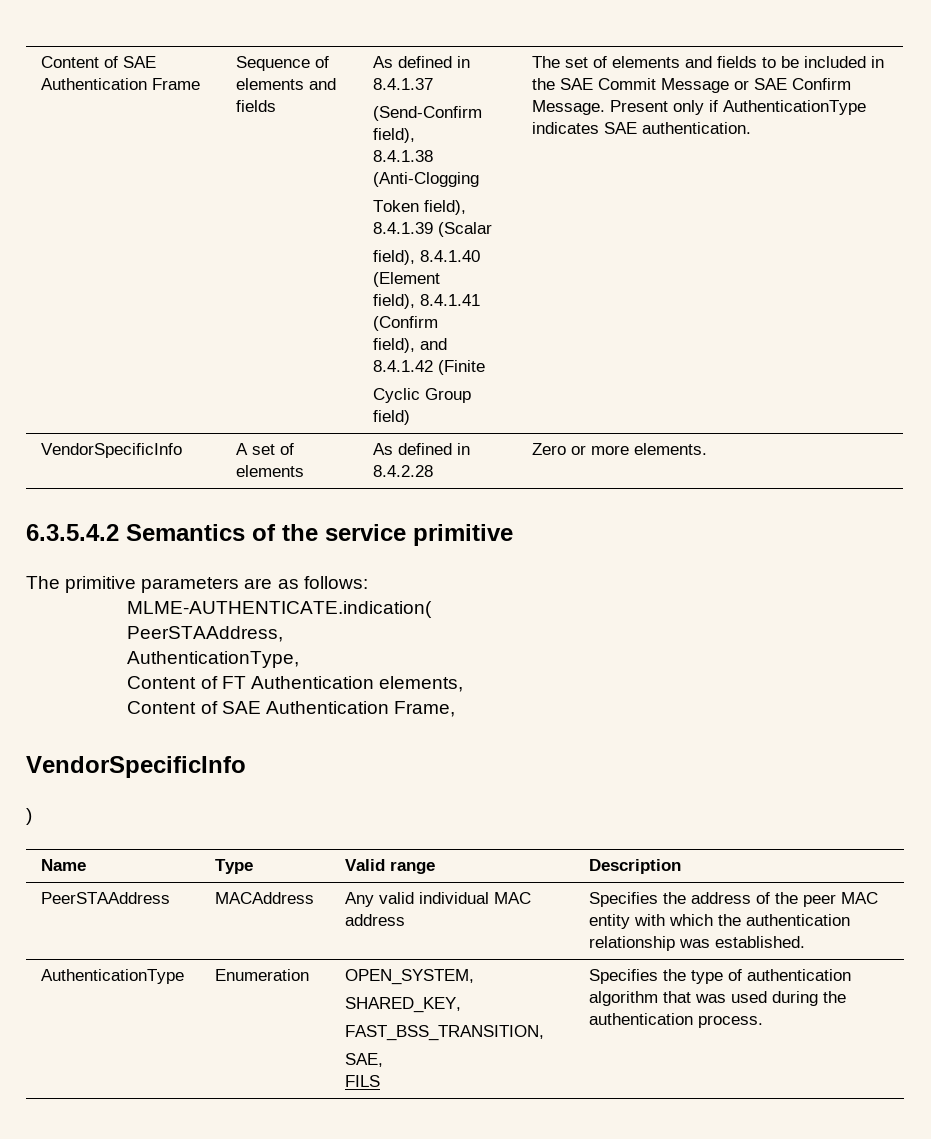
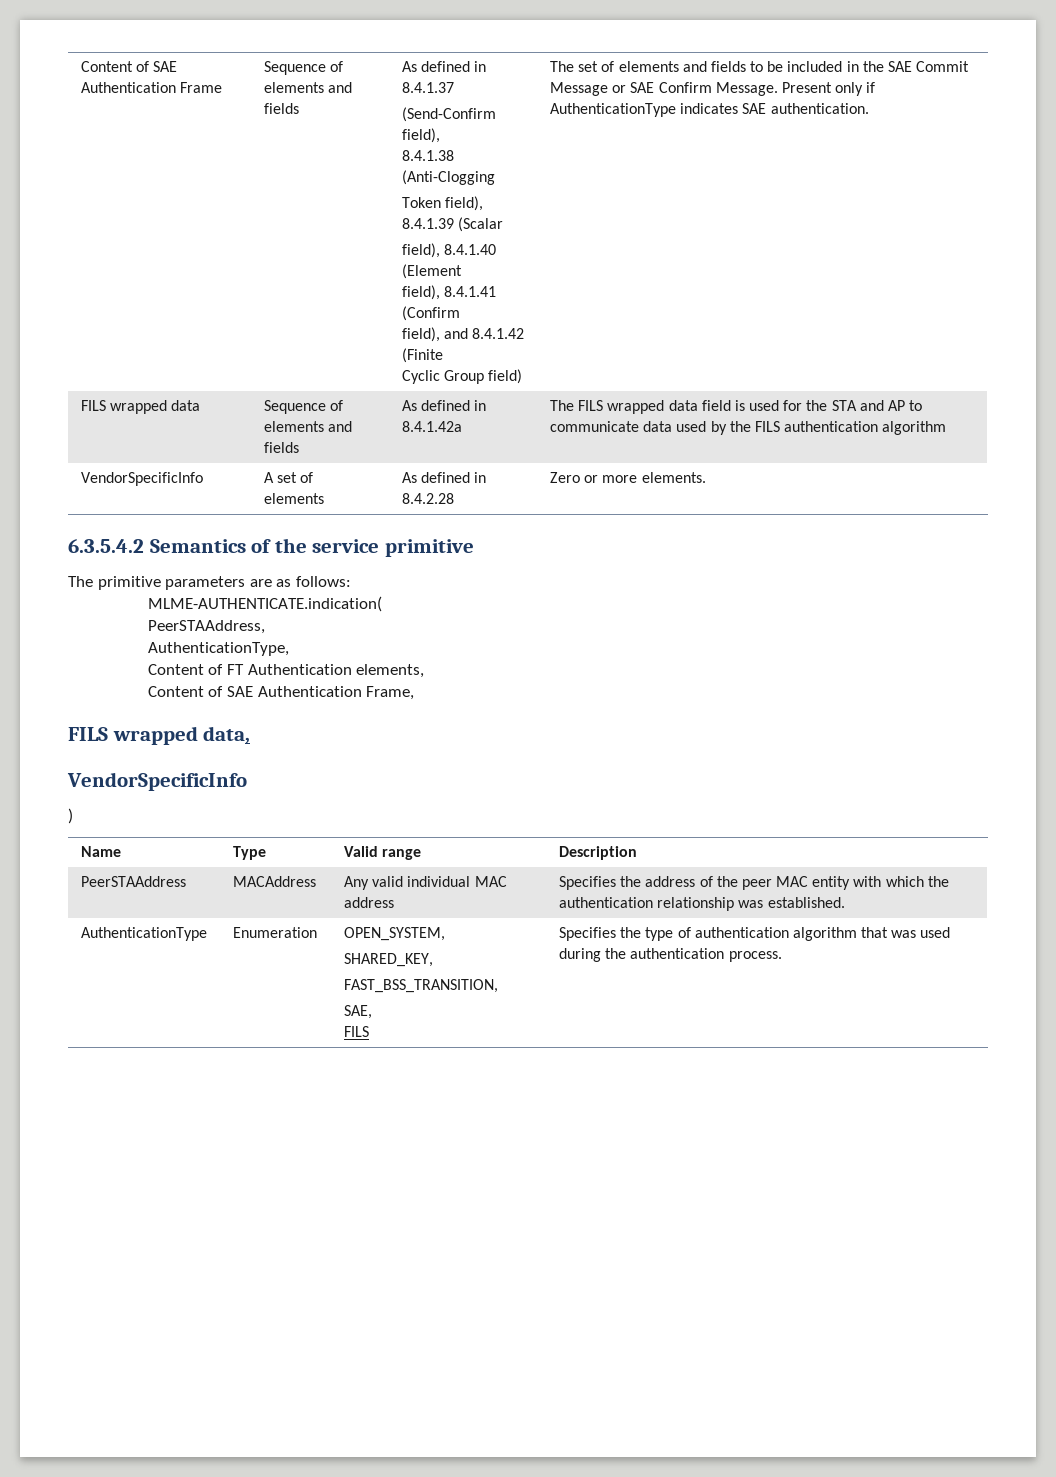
(752, 128) none -> [80,400,201,414] [263,400,344,414] [263,421,353,432] [263,442,299,453] [401,400,487,411] [401,421,462,432] [549,400,923,414] [549,421,947,435] // FILS wrapped data | Sequence of elements and fields | As defined in 8.4.1.42a | The FILS wrapped data field is used for the STA and AP to communicate data used by the FILS authentication algorithm
(456, 709) none -> [68,726,251,745] // FILS wrapped data,

